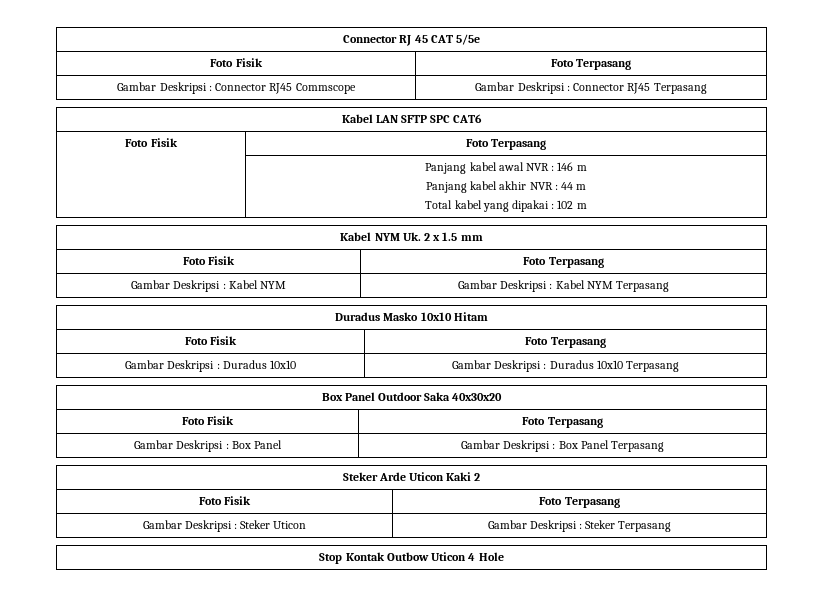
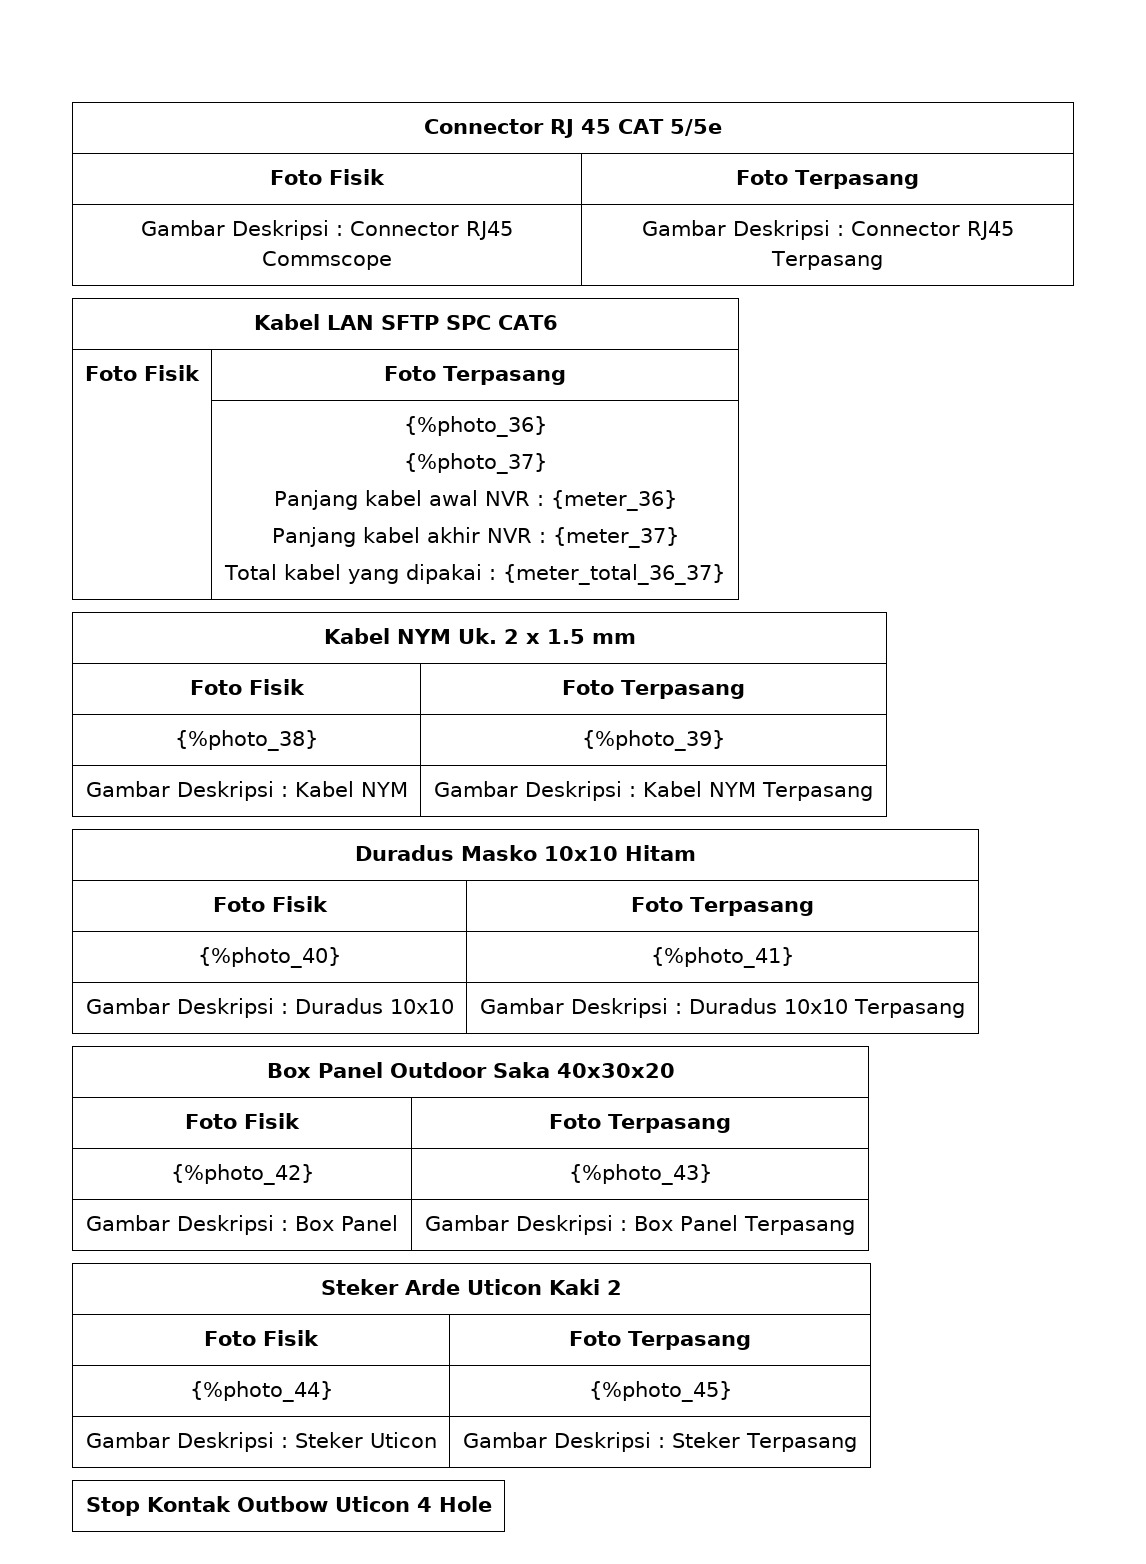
(547, 144) none -> [403,416,547,437] [403,453,547,474] {%photo_36} // {%photo_37} //
[557,162,587,171] 146 m -> [550,490,677,511] {meter_36}
[560,182,587,190] 44 m -> [552,527,679,548] {meter_37}
[557,200,587,209] 102 m -> [503,564,726,585] {meter_total_36_37}
(604, 262) none -> [175,730,318,751] [582,730,725,751] // {%photo_38} | {%photo_39}
(606, 342) none -> [198,947,341,968] [651,947,794,968] // {%photo_40} | {%photo_41}
(603, 422) none -> [170,1164,314,1185] [568,1164,712,1185] // {%photo_42} | {%photo_43}
(620, 502) none -> [189,1381,333,1402] [588,1381,732,1402] // {%photo_44} | {%photo_45}

